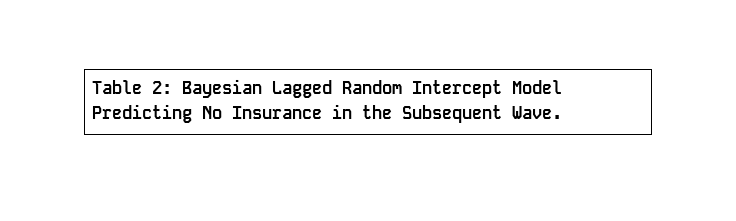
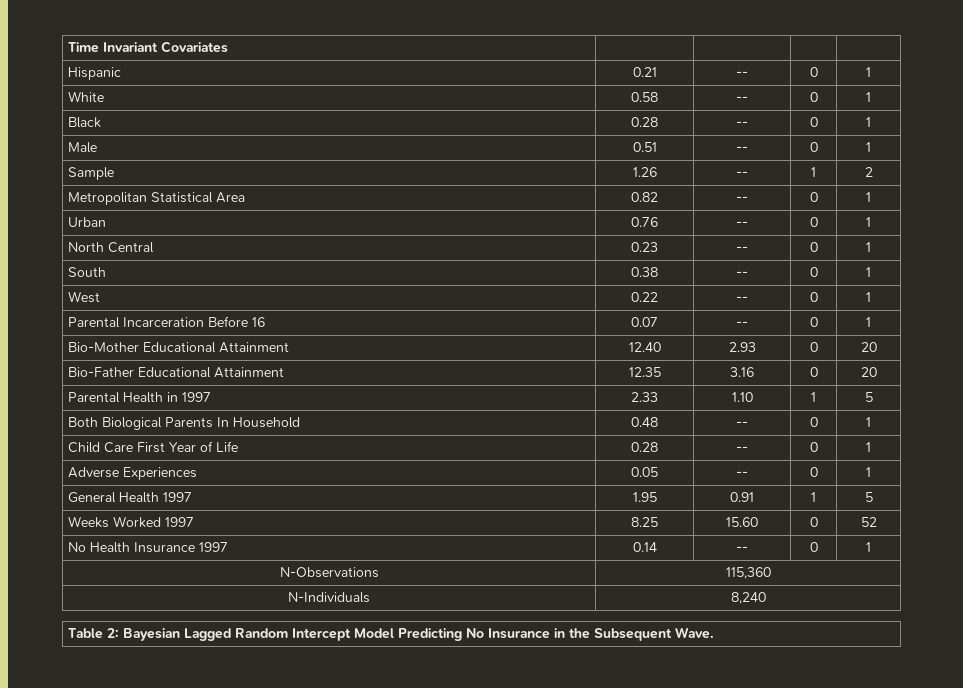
(91, 87) none -> [68,41,229,53] [68,67,122,80] [632,67,657,77] [736,71,748,77] [809,67,818,77] [866,67,871,77] [68,91,105,102] [631,92,658,102] [736,96,748,102] [809,92,818,102] [866,92,871,102] [68,117,102,128] [631,117,658,127] [736,121,748,127] [809,117,818,127] [866,117,871,127] [68,142,98,153] [632,142,657,152] [736,146,748,152] [809,142,818,152] [866,142,871,152] [68,167,115,180] [632,167,657,177] [736,171,748,177] [811,167,816,177] [864,167,873,177] [68,192,246,205] [631,192,658,202] [736,196,748,202] [809,192,818,202] [866,192,871,202] [68,217,107,227] [631,217,658,227] [736,221,748,227] [809,217,818,227] [866,217,871,227] [68,242,155,253] [631,242,658,252] [736,246,748,252] [809,242,818,252] [866,242,871,252] [68,267,107,277] [631,267,658,277] [736,271,748,277] [809,267,818,277] [866,267,871,277] [68,291,101,303] [631,292,658,302] [736,296,748,302] [809,292,818,302] [866,292,871,302] [68,316,266,328] [631,317,658,327] [736,321,748,327] [809,317,818,327] [866,317,871,327] [68,342,290,353] [628,342,661,352] [728,342,756,352] [809,342,818,352] [860,342,877,352] [68,367,285,378] [628,367,661,377] [730,367,754,377] [809,367,818,377] [860,367,877,377] [68,392,212,403] [631,392,658,402] [731,392,753,402] [811,392,816,402] [864,392,873,402] [68,417,301,430] [631,417,658,427] [736,421,748,427] [809,417,818,427] [866,417,871,427] [68,441,239,453] [631,442,658,452] [736,446,748,452] [809,442,818,452] [866,442,871,452] [68,467,198,480] [631,467,658,477] [736,471,748,477] [809,467,818,477] [866,467,871,477] [68,492,193,503] [632,492,657,502] [730,492,754,502] [811,492,816,502] [864,492,873,502] [68,516,195,528] [631,517,658,527] [726,517,758,527] [809,517,818,527] [860,517,877,527] [68,542,229,553] [632,542,657,552] [736,546,748,552] [809,542,818,552] [866,542,871,552] [279,567,379,578] [725,567,771,579] [288,592,370,603] [730,592,766,604] Time Invariant Covariates | | | | // Hispanic | 0.21 | -- | 0 | 1 // White | 0.58 | -- | 0 | 1 // Black | 0.28 | -- | 0 | 1 // Male | 0.51 | -- | 0 | 1 // Sample | 1.26 | -- | 1 | 2 // Metropolitan Statistical Area | 0.82 | -- | 0 | 1 // Urban | 0.76 | -- | 0 | 1 // North Central | 0.23 | -- | 0 | 1 // South | 0.38 | -- | 0 | 1 // West | 0.22 | -- | 0 | 1 // Parental Incarceration Before 16 | 0.07 | -- | 0 | 1 // Bio-Mother Educational Attainment | 12.40 | 2.93 | 0 | 20 // Bio-Father Educational Attainment | 12.35 | 3.16 | 0 | 20 // Parental Health in 1997 | 2.33 | 1.10 | 1 | 5 // Both Biological Parents In Household | 0.48 | -- | 0 | 1 // Child Care First Year of Life | 0.28 | -- | 0 | 1 // Adverse Experiences | 0.05 | -- | 0 | 1 // General Health 1997 | 1.95 | 0.91 | 1 | 5 // Weeks Worked 1997 | 8.25 | 15.60 | 0 | 52 // No Health Insurance 1997 | 0.14 | -- | 0 | 1 // N-Observations | 115,360 // N-Individuals | 8,240 //

